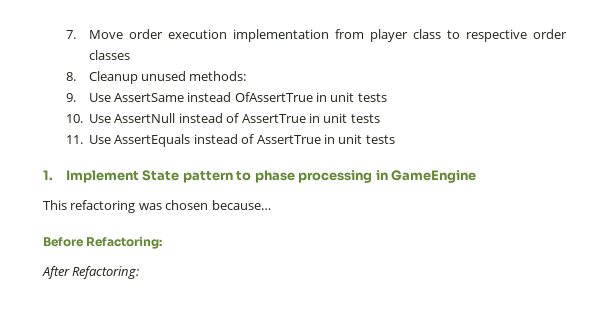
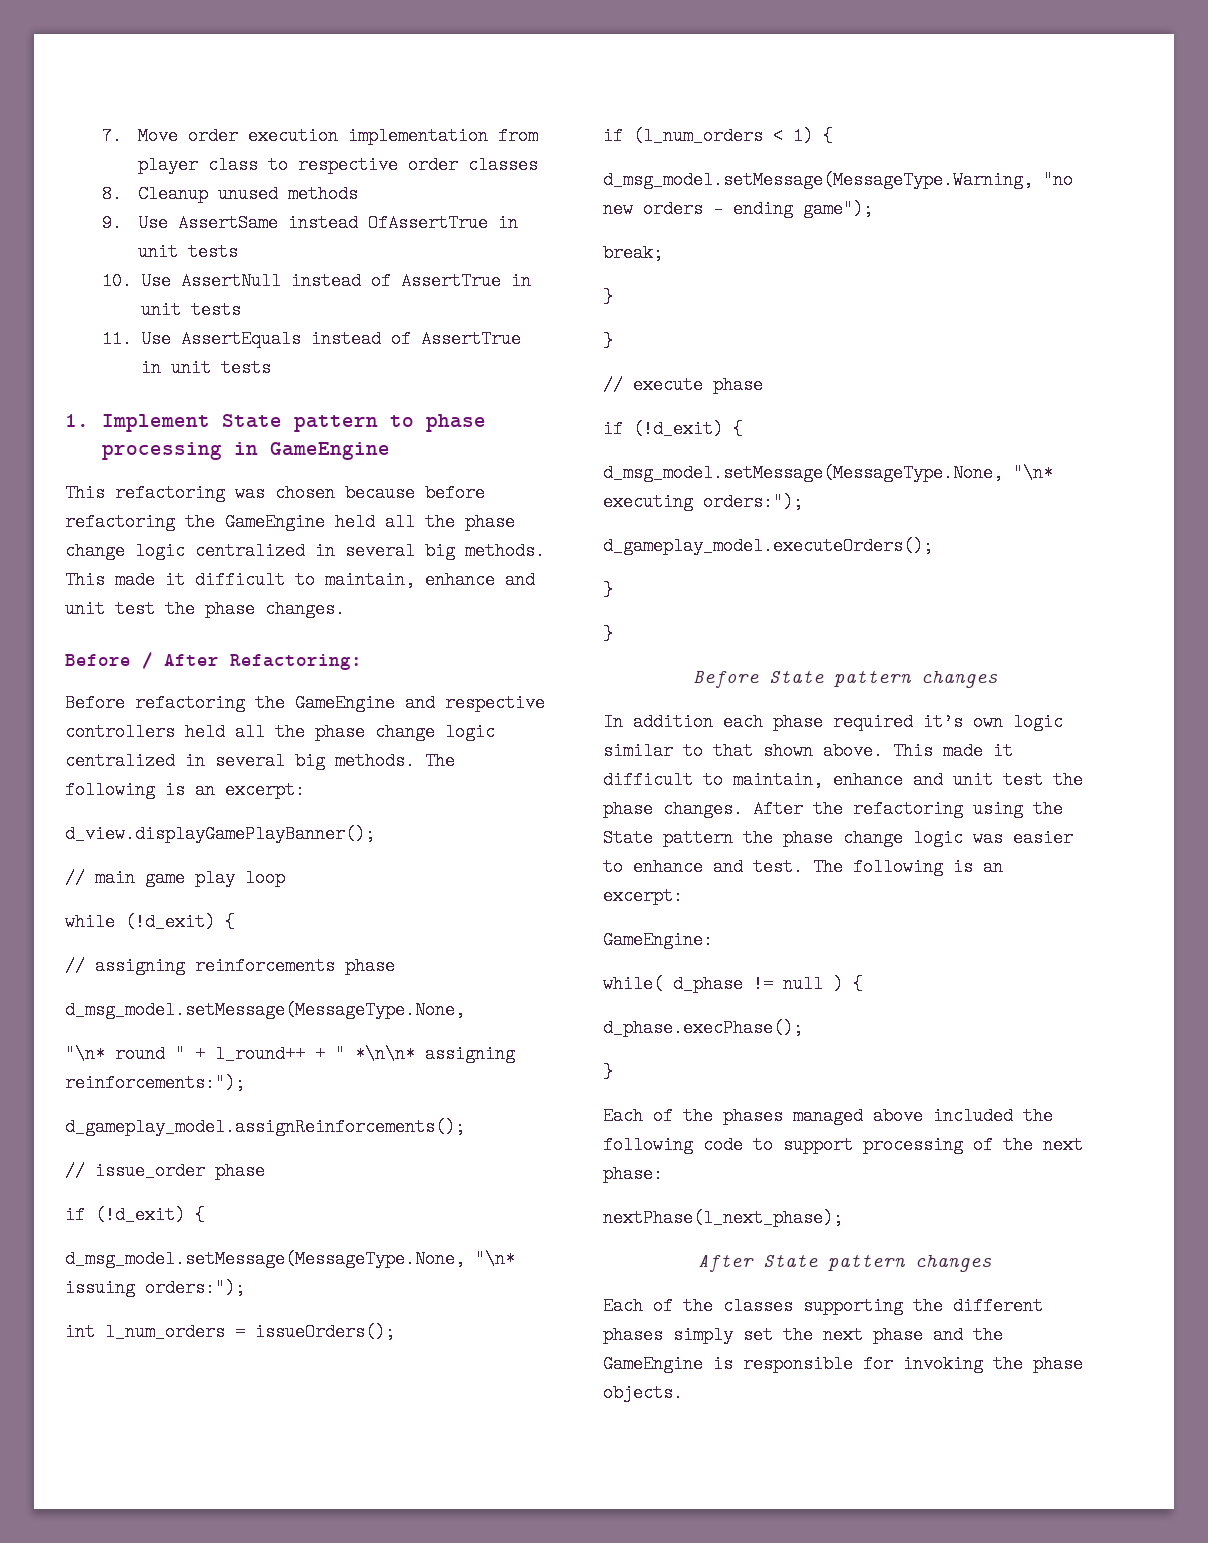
[189,71,247,81] methods: -> [288,185,359,203] methods
[211,200,271,210] [43,237,84,247] because… // Before -> [345,484,485,502] [65,513,515,531] [65,542,545,560] [65,571,535,589] [65,600,345,618] [65,652,219,669] because before refactoring the GameEngine held all the phase change logic centralized in several big methods. This made it difficult to maintain, enhance and unit test the phase changes. // Before / After
[42,266,140,279] After Refactoring: -> [65,694,545,712] [65,723,495,741] [65,752,455,770] [65,781,305,799] [65,825,375,843] [65,869,285,887] [65,913,235,931] [65,957,395,975] [65,1001,465,1019] [65,1045,515,1063] [65,1074,245,1092] [65,1118,465,1136] [65,1162,265,1180] [65,1206,205,1224] [65,1250,515,1268] [65,1279,245,1297] [65,1323,395,1341] [603,127,833,145] [603,171,1073,189] [603,200,873,218] [603,244,663,262] [603,288,613,306] [603,332,613,350] [603,376,763,394] [603,420,743,438] [603,464,1053,482] [603,493,803,511] [603,537,933,555] [603,581,613,599] [603,625,613,643] [692,669,998,688] [603,713,1063,731] [603,742,1013,760] [603,771,1083,789] [603,800,1063,818] [603,829,1073,847] [603,858,1003,876] [603,887,683,905] [603,931,713,949] [603,975,863,993] [603,1019,803,1037] [603,1063,613,1081] [603,1107,1053,1125] [603,1136,1083,1154] [603,1165,663,1183] [603,1209,843,1227] [698,1253,992,1272] [603,1297,1043,1315] [603,1326,1003,1344] [603,1355,1083,1373] [603,1384,683,1402] Before refactoring the GameEngine and respective controllers held all the phase change logic centralized in several big methods. The following is an excerpt: // d_view.displayGamePlayBanner(); // // main game play loop // while (!d_exit) { // // assigning reinforcements phase // d_msg_model.setMessage(MessageType.None, // "\n* round " + l_round++ + " *\n\n* assigning reinforcements:"); // d_gameplay_model.assignReinforcements(); // // issue_order phase // if (!d_exit) { // d_msg_model.setMessage(MessageType.None, "\n* issuing orders:"); // int l_num_orders = issueOrders(); // if (l_num_orders < 1) { // d_msg_model.setMessage(MessageType.Warning, "no new orders - ending game"); // break; // } // } // // execute phase // if (!d_exit) { // d_msg_model.setMessage(MessageType.None, "\n* executing orders:"); // d_gameplay_model.executeOrders(); // } // } // Before State pattern changes // In addition each phase required it’s own logic similar to that shown above. This made it difficult to maintain, enhance and unit test the phase changes. After the refactoring using the State pattern the phase change logic was easier to enhance and test. The following is an excerpt: // GameEngine: // while( d_phase != null ) { // d_phase.execPhase(); // } // Each of the phases managed above included the following code to support processing of the next phase: // nextPhase(l_next_phase); // After State pattern changes // Each of the classes supporting the different phases simply set the next phase and the GameEngine is responsible for invoking the phase objects.

